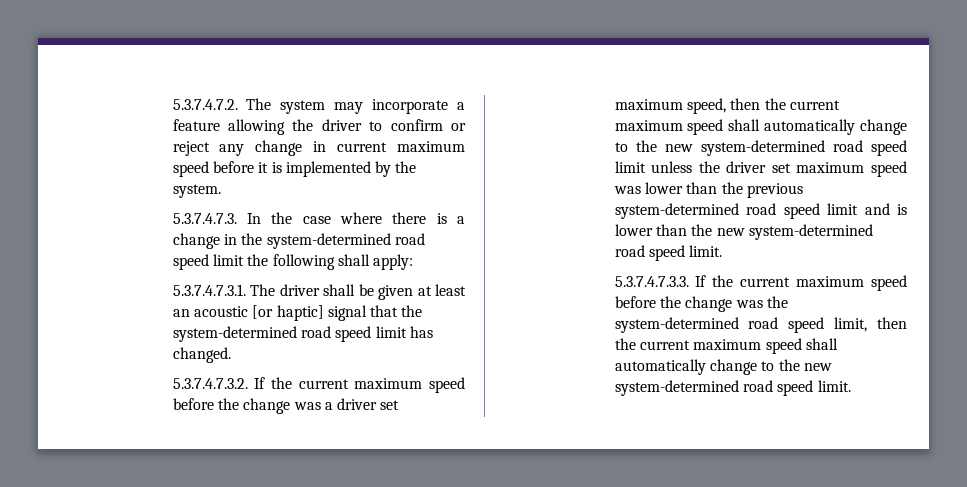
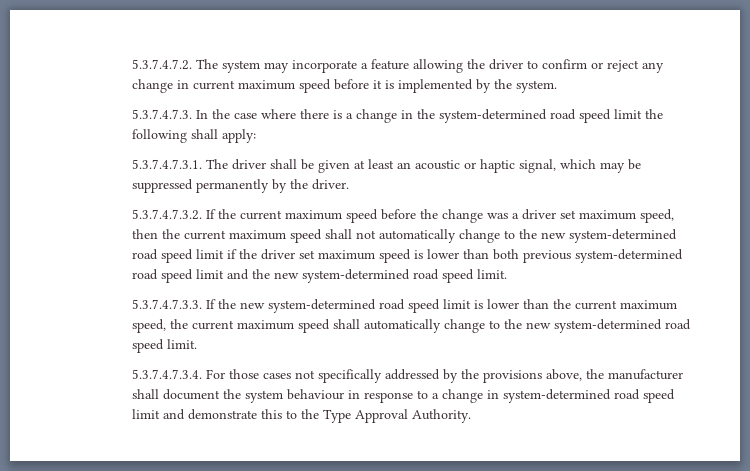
[252,305,423,321] [172,326,433,342] [172,347,231,363] [or haptic] signal that the system-determined road speed limit has changed. -> [464,159,642,173] [132,179,350,193] or haptic signal, which may be suppressed permanently by the driver.
(761, 125) none -> [356,230,377,239] not
[651,161,693,173] unless -> [227,249,238,259] if
[613,182,743,194] was lower than the -> [414,249,520,260] is lower than both
[897,204,907,215] [614,224,687,236] is lower than -> (250, 274) none
[740,275,907,291] [614,296,788,312] [614,317,907,333] current maximum speed before the change was the system-determined road speed limit, then -> [240,299,678,313] [132,319,167,333] new system-determined road speed limit is lower than the current maximum speed,
(851, 386) none -> [132,369,684,383] [132,389,676,403] [132,409,472,423] // 5.3.7.4.7.3.4. For those cases not specifically addressed by the provisions above, the manufacturer shall document the system behaviour in response to a change in system-determined road speed limit and demonstrate this to the Type Approval Authority.

